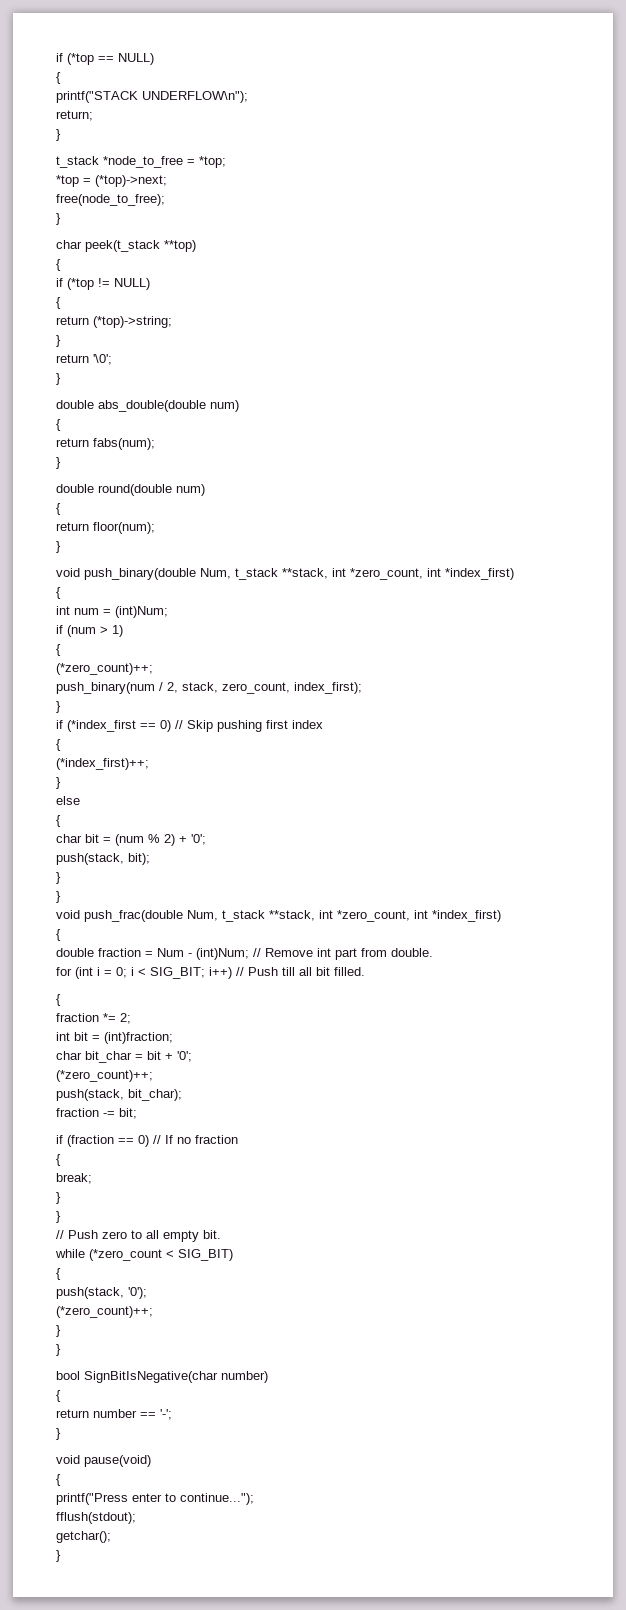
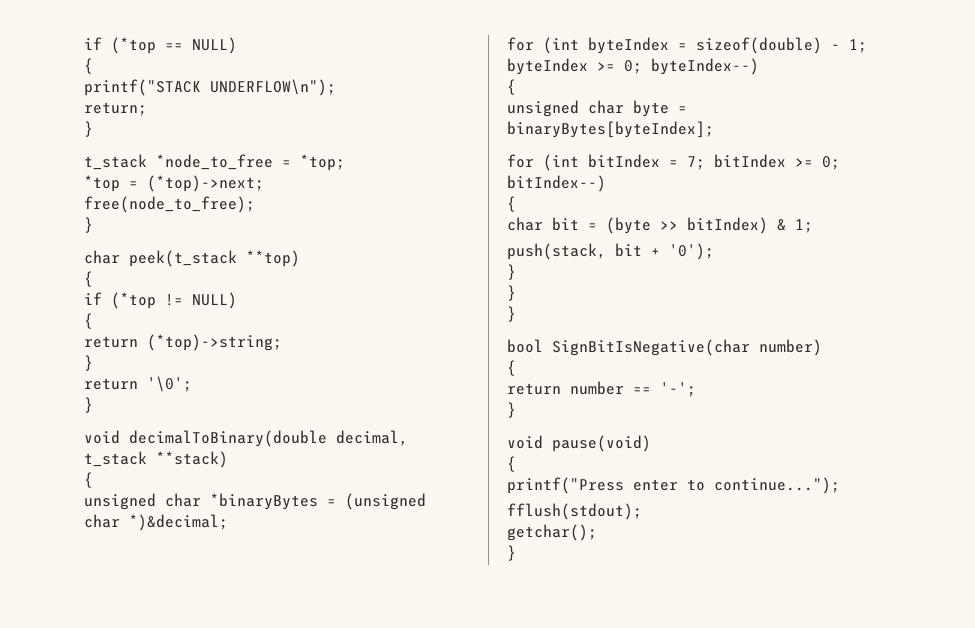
[56,400,239,412] [56,419,61,431] [56,438,155,450] [56,457,61,469] [56,484,205,496] [56,503,61,515] [56,522,155,534] [56,541,61,553] [56,568,514,580] [56,587,61,599] [56,606,168,618] [56,625,123,637] [56,644,61,656] [56,663,153,675] [56,682,362,694] [56,701,61,713] [56,720,323,732] [56,739,61,751] [56,758,149,770] [56,777,61,789] [56,796,80,805] [56,815,61,827] [56,834,206,846] [56,853,150,865] [56,872,61,884] [56,891,61,903] [56,910,501,922] [56,929,61,941] [56,948,433,960] [56,967,365,979] [56,994,61,1006] [56,1013,131,1024] [56,1032,173,1044] [56,1051,192,1063] [56,1070,153,1082] [56,1089,182,1101] [56,1108,137,1119] [56,1135,238,1147] [56,1154,61,1166] [56,1173,92,1184] [56,1192,61,1204] [56,1211,61,1223] [56,1230,221,1242] [55,1249,233,1261] [56,1268,61,1280] [56,1287,147,1299] [56,1306,153,1318] double abs_double(double num) // { // return fabs(num); // } // double round(double num) // { // return floor(num); // } // void push_binary(double Num, t_stack **stack, int *zero_count, int *index_first) // { // int num = (int)Num; // if (num > 1) // { // (*zero_count)++; // push_binary(num / 2, stack, zero_count, index_first); // } // if (*index_first == 0) // Skip pushing first index // { // (*index_first)++; // } // else // { // char bit = (num % 2) + '0'; // push(stack, bit); // } // } // void push_frac(double Num, t_stack **stack, int *zero_count, int *index_first) // { // double fraction = Num - (int)Num; // Remove int part from double. // for (int i = 0; i < SIG_BIT; i++) // Push till all bit filled. // { // fraction *= 2; // int bit = (int)fraction; // char bit_char = bit + '0'; // (*zero_count)++; // push(stack, bit_char); // fraction -= bit; // if (fraction == 0) // If no fraction // { // break; // } // } // // Push zero to all empty bit. // while (*zero_count < SIG_BIT) // { // push(stack, '0'); // (*zero_count)++; -> [84,430,408,447] [84,451,228,468] [84,472,93,488] [84,493,426,510] [84,514,228,531] [507,37,867,54] [507,58,759,75] [507,79,516,95] [507,100,687,117] [507,121,714,138] [507,154,840,171] [507,175,606,192] [507,196,516,212] [507,217,813,234] [507,243,714,260] [507,264,516,280] void decimalToBinary(double decimal, t_stack **stack) // { // unsigned char *binaryBytes = (unsigned char *)&decimal; // for (int byteIndex = sizeof(double) - 1; byteIndex >= 0; byteIndex--) // { // unsigned char byte = binaryBytes[byteIndex]; // for (int bitIndex = 7; bitIndex >= 0; bitIndex--) // { // char bit = (byte >> bitIndex) & 1; // push(stack, bit + '0'); // }

